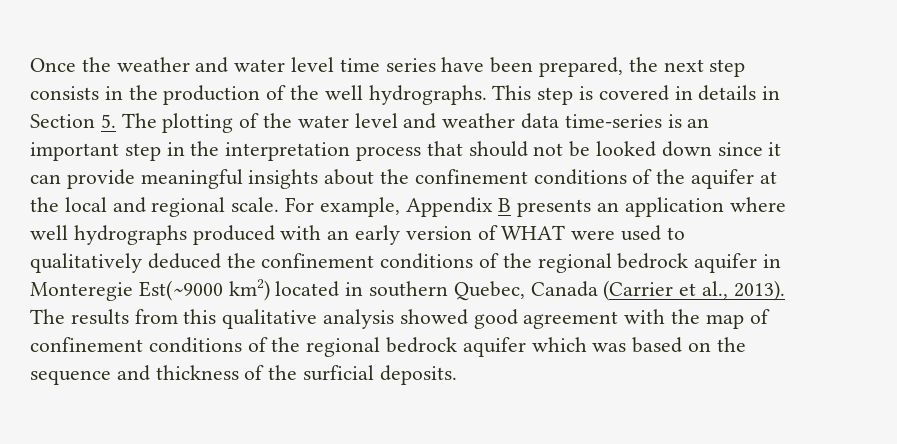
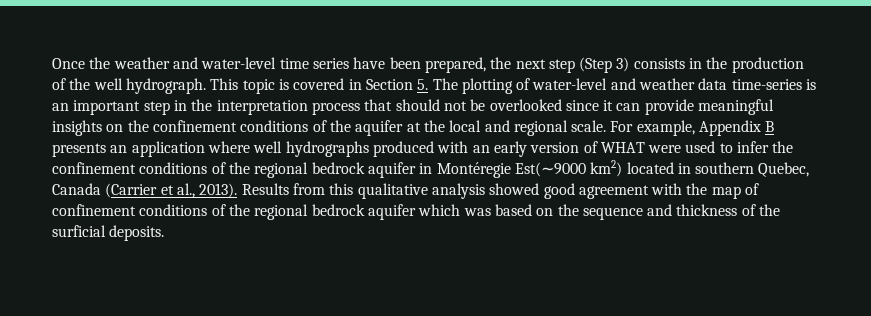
[234,57,335,72] water level -> [201,57,277,69] water-level
(746, 68) none -> [579,57,630,73] (Step 3)
[368,85,574,105] hydrographs. This step -> [125,78,275,94] hydrograph. This topic
[698,85,781,101] details in -> (362, 84) none
[263,113,398,128] the water level -> [532,78,608,90] water-level
[596,141,712,157] looked down -> [489,99,562,111] overlooked
[324,169,375,185] about -> [106,124,124,132] on
[30,253,221,273] qualitatively deduced -> [737,141,770,153] infer
[30,282,133,301] Monteregie -> [436,162,511,178] Montéregie
[30,309,129,325] The results -> [241,183,289,195] Results

